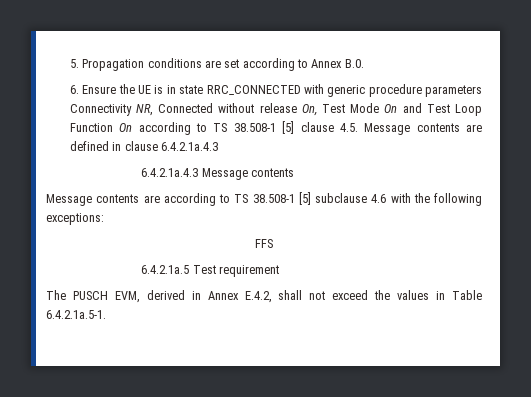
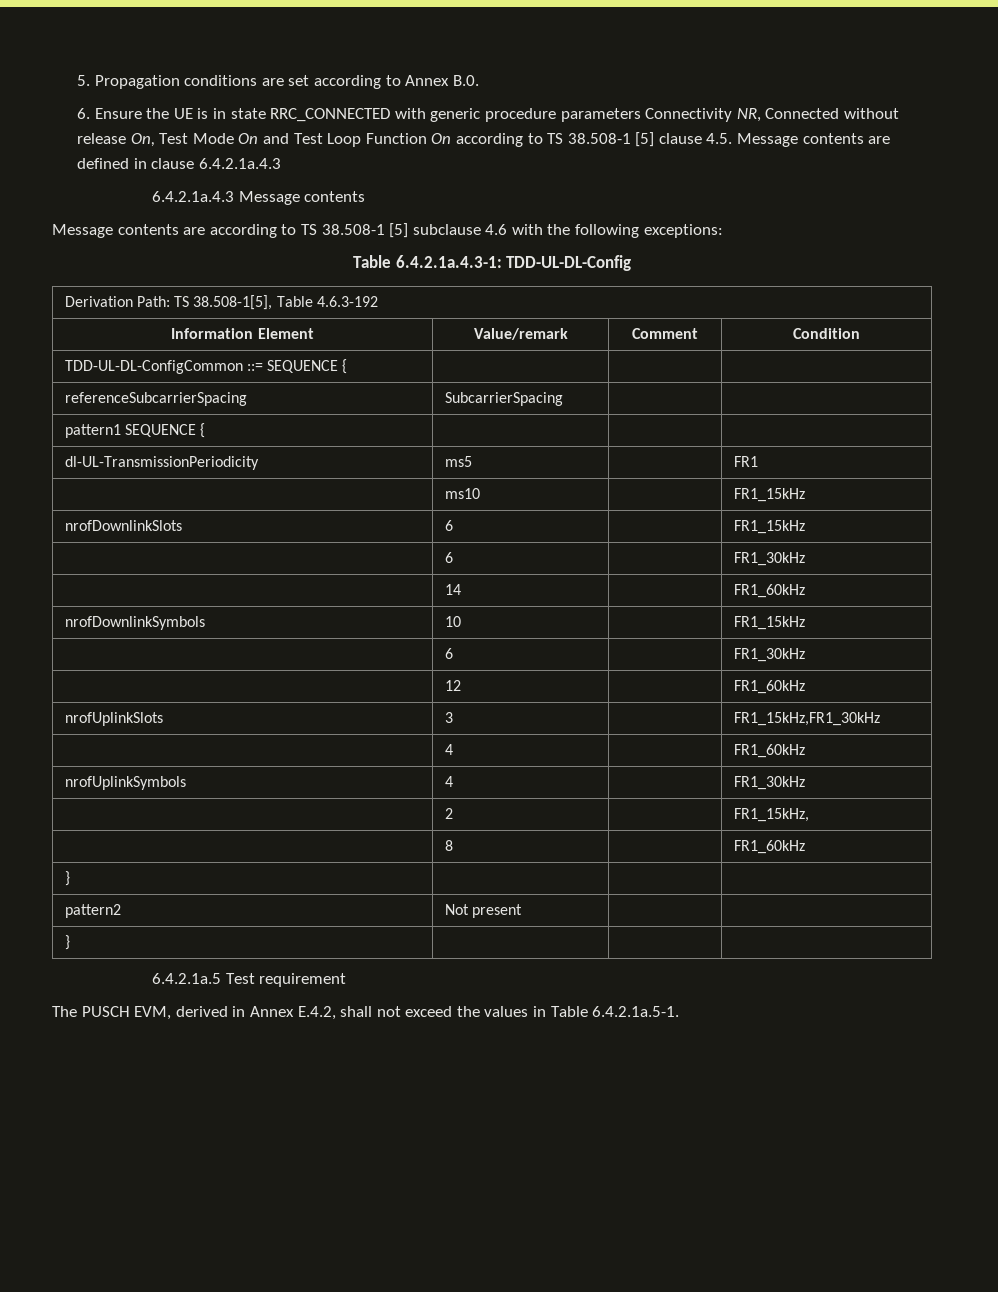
[255,239,273,248] FFS -> [352,255,632,271] [64,295,378,310] [171,328,314,339] [473,328,568,340] [632,328,698,339] [793,328,860,339] [64,359,348,374] [64,392,247,406] [444,392,563,406] [64,423,206,438] [64,456,259,470] [444,456,472,467] [733,456,758,467] [444,488,480,499] [733,488,805,502] [64,520,182,531] [444,520,453,531] [733,520,805,534] [444,552,453,563] [733,552,805,566] [444,584,461,595] [733,584,805,598] [64,616,205,630] [444,616,461,627] [733,616,805,630] [444,648,453,659] [733,648,805,662] [444,680,461,691] [733,680,805,694] [64,712,163,726] [444,712,453,723] [733,712,880,726] [444,744,453,755] [733,744,805,758] [64,776,186,790] [444,776,453,787] [733,776,805,790] [444,808,453,819] [733,808,809,822] [444,840,453,851] [733,840,805,854] [64,871,70,886] [64,904,121,918] [444,904,523,918] [64,935,70,950] Table 6.4.2.1a.4.3-1: TDD-UL-DL-Config // Derivation Path: TS 38.508-1[5], Table 4.6.3-192 // Information Element | Value/remark | Comment | Condition // TDD-UL-DL-ConfigCommon ::= SEQUENCE { | | | // referenceSubcarrierSpacing | SubcarrierSpacing | | // pattern1 SEQUENCE { | | | // dl-UL-TransmissionPeriodicity | ms5 | | FR1 // | ms10 | | FR1_15kHz // nrofDownlinkSlots | 6 | | FR1_15kHz // | 6 | | FR1_30kHz // | 14 | | FR1_60kHz // nrofDownlinkSymbols | 10 | | FR1_15kHz // | 6 | | FR1_30kHz // | 12 | | FR1_60kHz // nrofUplinkSlots | 3 | | FR1_15kHz,FR1_30kHz // | 4 | | FR1_60kHz // nrofUplinkSymbols | 4 | | FR1_30kHz // | 2 | | FR1_15kHz, // | 8 | | FR1_60kHz // } | | | // pattern2 | Not present | | // } | | |

